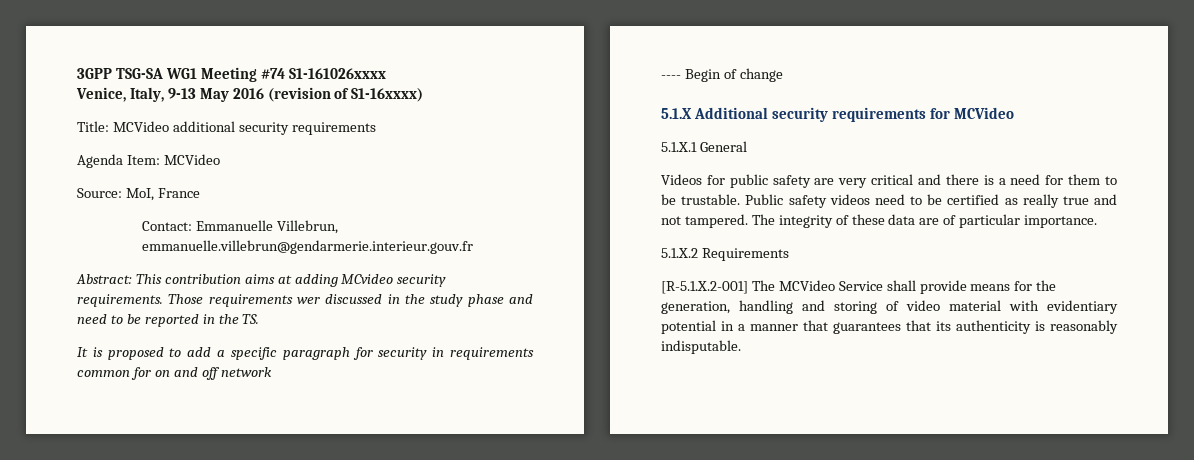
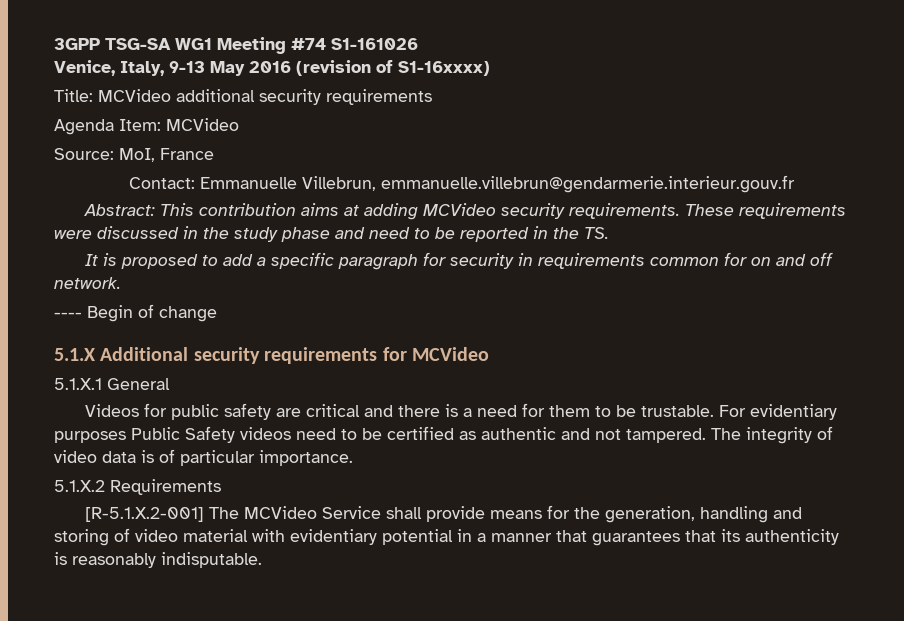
[288,68,386,79] S1-161026xxxx -> [331,38,418,50] S1-161026
[341,274,394,284] MCvideo -> [423,203,497,216] MCVideo
[168,294,320,307] Those requirements wer -> [685,203,847,219] [54,230,92,239] These requirements were
[220,367,272,377] network -> [54,277,121,289] network.
[838,178,868,188] very -> (302, 412) none
[745,194,827,208] Public safety -> [719,404,838,420] [54,426,235,443] For evidentiary purposes Public Safety
[1022,194,1089,208] really true -> [481,427,556,440] authentic
[851,214,940,225] these data are -> [54,450,154,463] video data is

